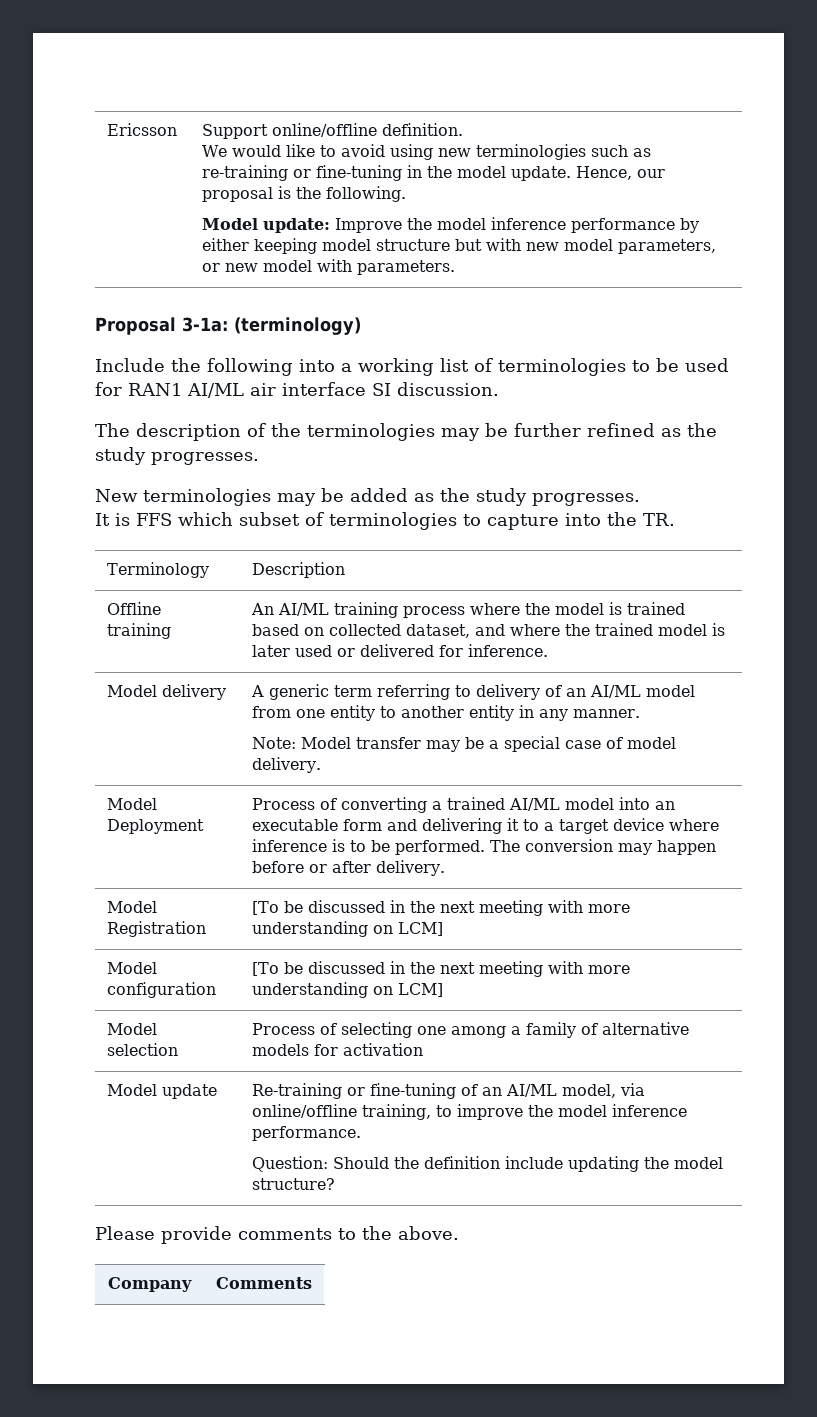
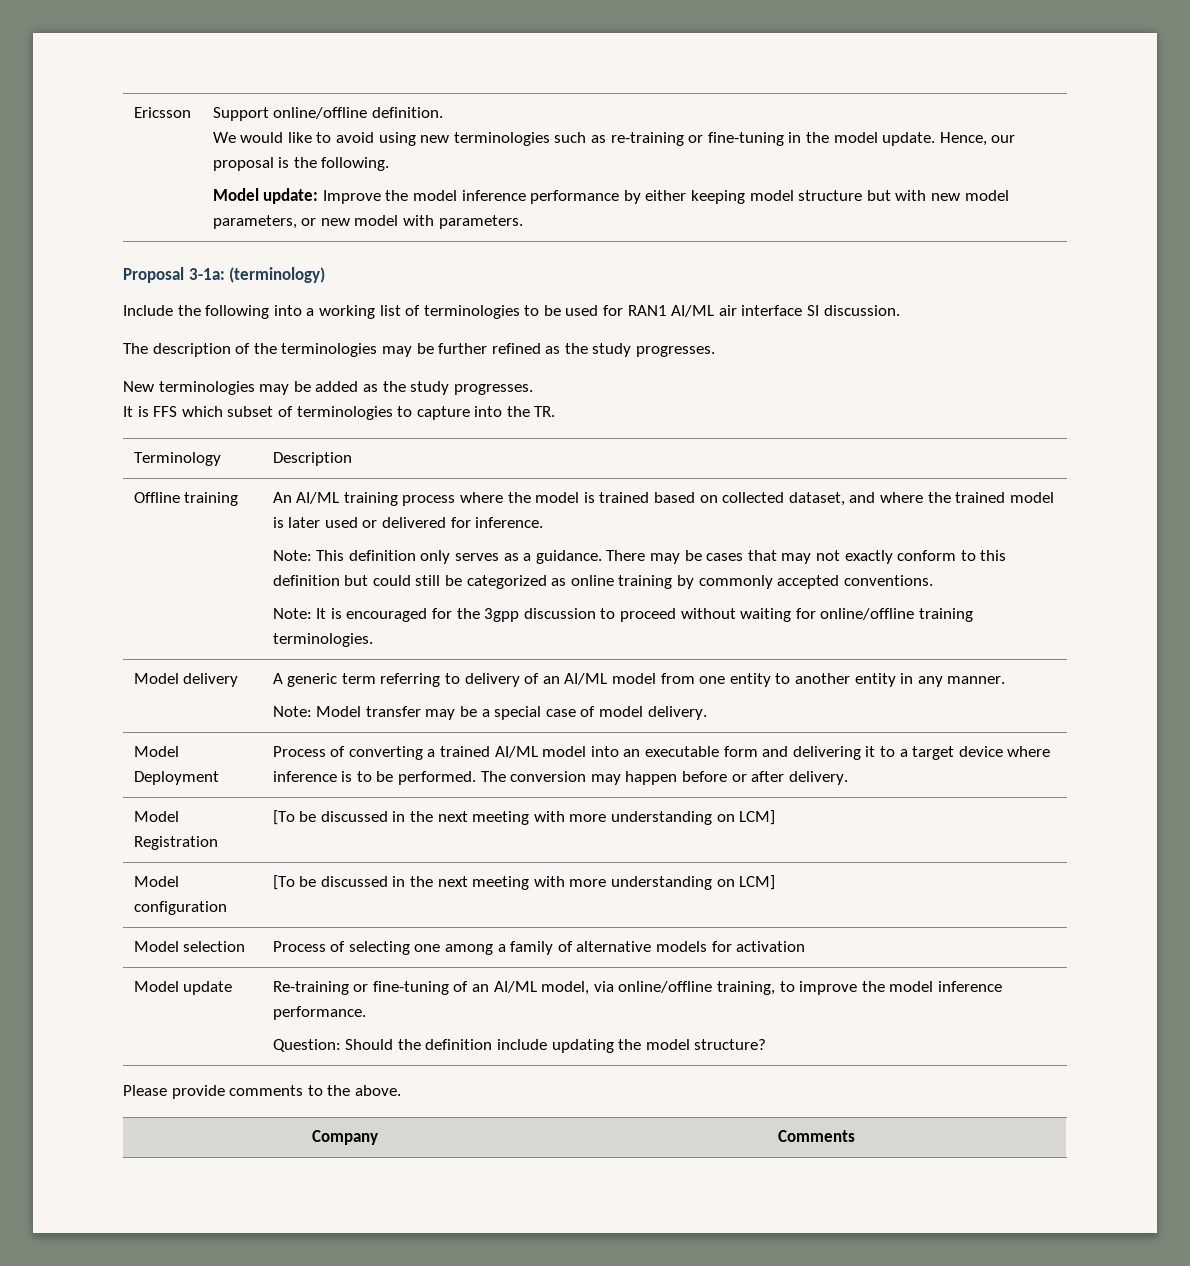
(549, 650) none -> [272,550,1007,564] [272,575,933,589] [272,608,973,622] [272,633,373,647] // Note: This definition only serves as a guidance. There may be cases that may not exactly conform to this definition but could still be categorized as online training by commonly accepted conventions. // Note: It is encouraged for the 3gpp discussion to proceed without waiting for online/offline training terminologies.

